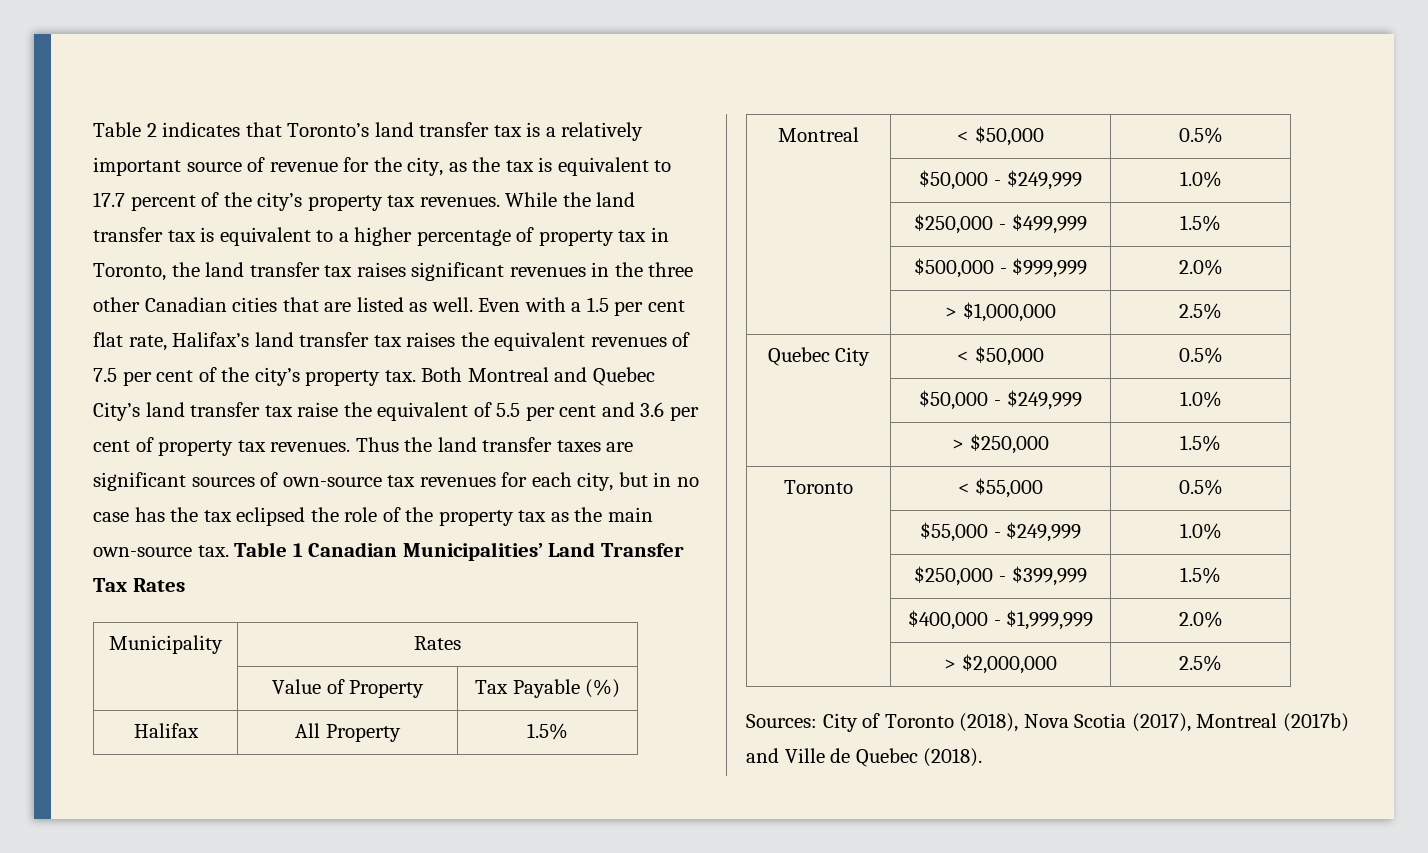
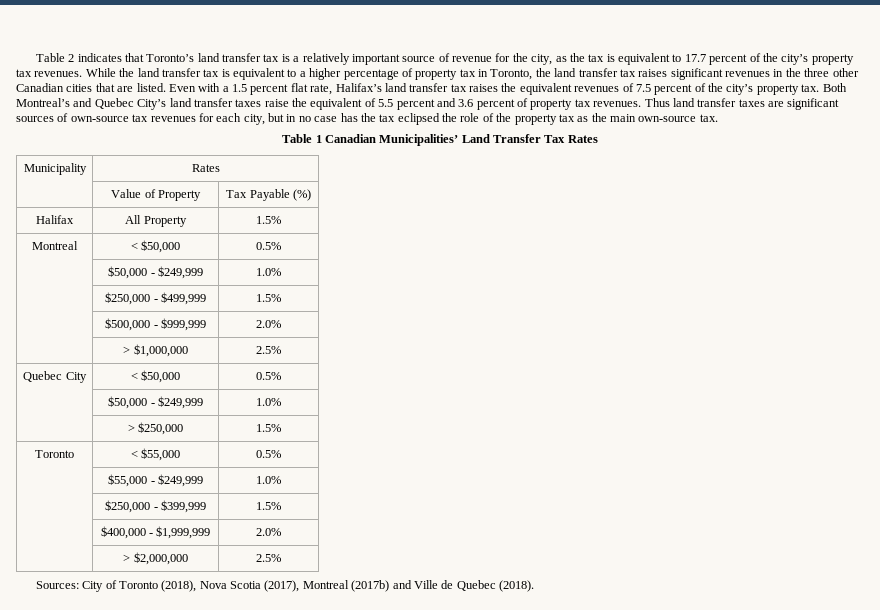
[356,297,473,312] listed as well. -> [136,83,166,92] listed.
[614,300,685,316] per cent -> [250,84,289,95] percent
[122,370,194,386] per cent -> [654,84,693,95] percent
[467,367,549,382] Montreal -> [16,98,70,107] Montreal’s
[264,405,293,417] tax -> [235,99,262,107] taxes
[525,402,699,421] [93,440,130,452] per cent and 3.6 per cent -> [396,98,515,110] percent and 3.6 percent
[404,437,433,452] the -> (670, 102) none
(229, 551) none -> (718, 118) //

